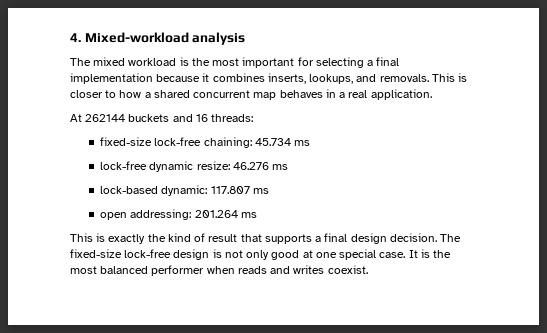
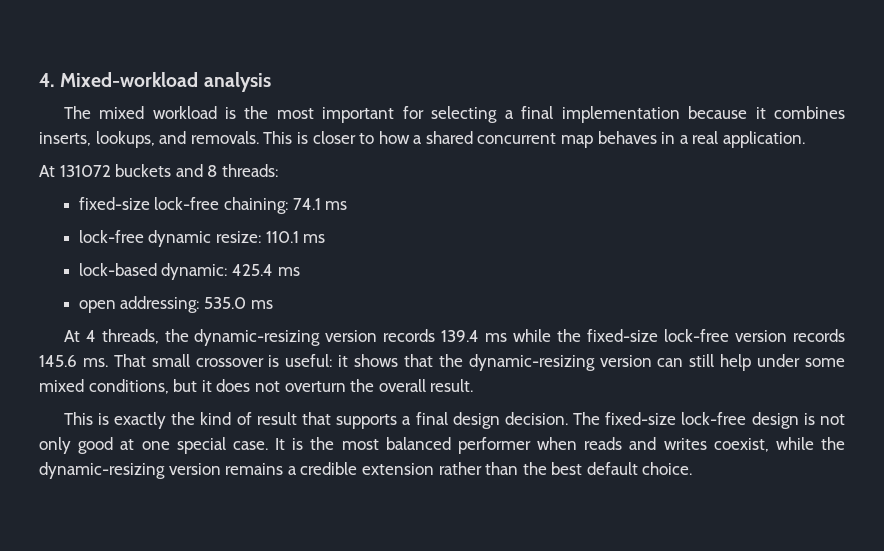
[85,114,126,122] 262144 -> [59,165,111,177] 131072
[195,114,208,122] 16 -> [207,165,218,177] 8
[254,138,291,146] 45.734 -> [292,198,321,210] 74.1
[232,162,269,170] 46.276 -> [265,231,299,243] 110.1
[210,186,250,194] 117.807 -> [231,264,273,276] 425.4
[194,210,257,218] 201.264 ms -> [203,297,273,309] [63,329,846,346] [39,354,845,371] [39,379,474,394] 535.0 ms // At 4 threads, the dynamic-resizing version records 139.4 ms while the fixed-size lock-free version records 145.6 ms. That small crossover is useful: it shows that the dynamic-resizing version can still help under some mixed conditions, but it does not overturn the overall result.
[327,265,368,274] coexist. -> [713,437,845,452] [39,462,693,479] coexist, while the dynamic-resizing version remains a credible extension rather than the best default choice.

